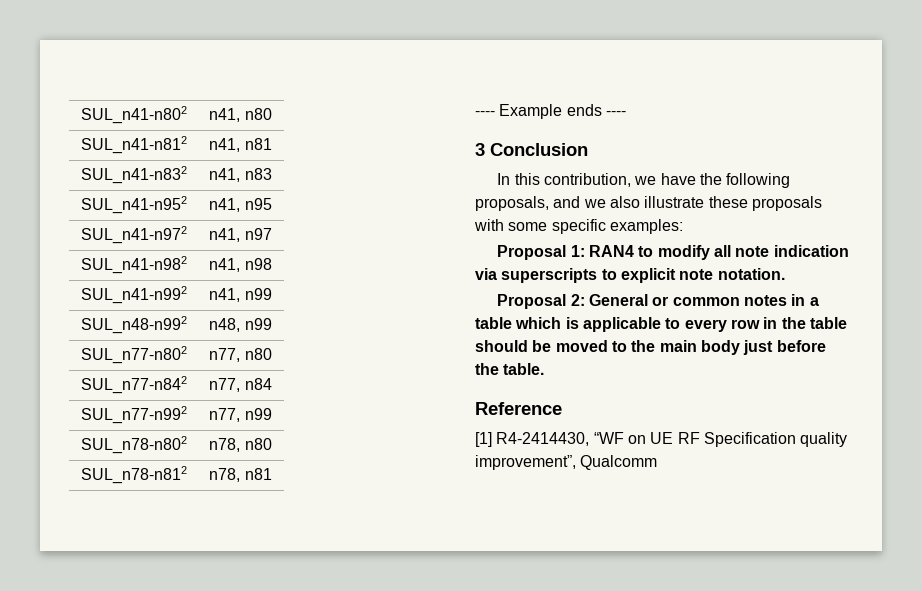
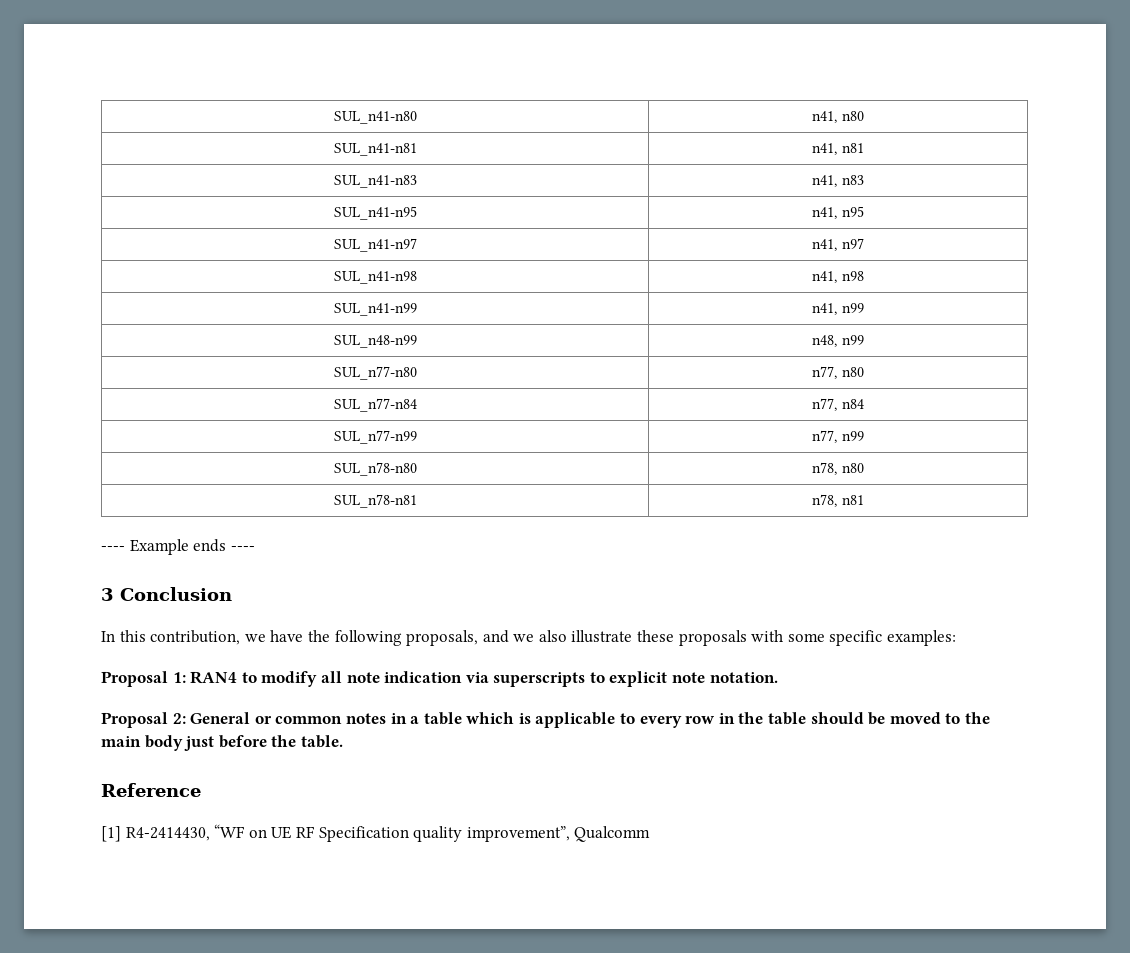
[80,106,187,124] SUL_n41-n802 -> [333,111,417,124] SUL_n41-n80
[80,136,187,154] SUL_n41-n812 -> [333,143,417,156] SUL_n41-n81
[80,166,187,184] SUL_n41-n832 -> [333,175,417,188] SUL_n41-n83
[80,196,187,214] SUL_n41-n952 -> [333,206,417,220] SUL_n41-n95
[80,226,187,244] SUL_n41-n972 -> [333,238,417,252] SUL_n41-n97
[80,256,187,274] SUL_n41-n982 -> [333,271,417,284] SUL_n41-n98
[80,286,187,304] SUL_n41-n992 -> [333,303,417,316] SUL_n41-n99
[80,316,187,334] SUL_n48-n992 -> [333,335,417,348] SUL_n48-n99
[80,346,187,364] SUL_n77-n802 -> [333,366,417,380] SUL_n77-n80
[80,376,187,394] SUL_n77-n842 -> [333,398,417,412] SUL_n77-n84
[80,406,187,424] SUL_n77-n992 -> [333,430,417,444] SUL_n77-n99
[80,436,187,454] SUL_n78-n802 -> [333,462,417,476] SUL_n78-n80
[80,466,187,484] SUL_n78-n812 -> [333,494,417,508] SUL_n78-n81

